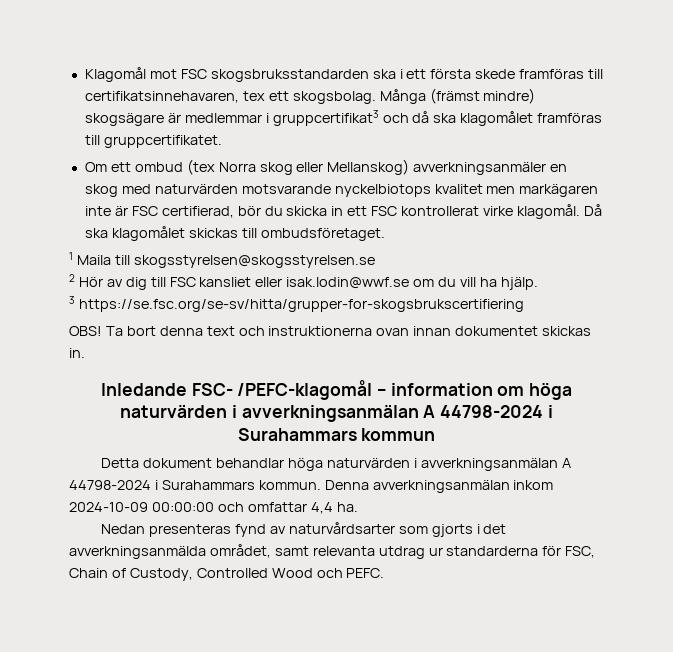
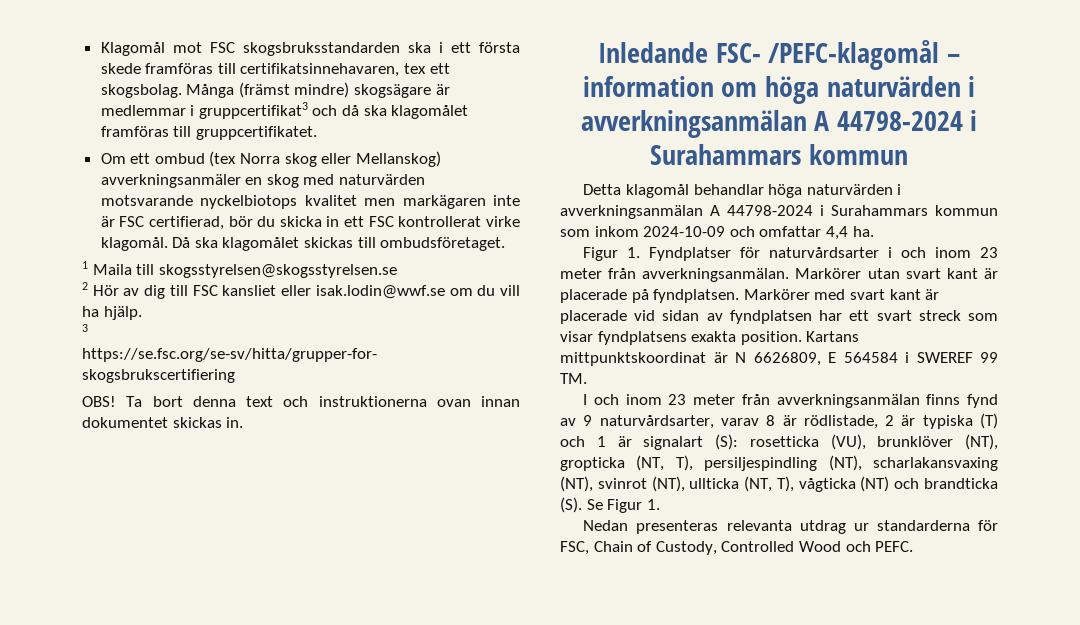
[143,458,213,468] dokument -> [625,184,689,198] klagomål
[258,480,510,493] kommun. Denna avverkningsanmälan -> [935,205,998,216] [560,229,590,237] kommun som
[151,502,214,512] 00:00:00 -> (726, 231) none
[101,522,507,537] [69,544,309,559] Nedan presenteras fynd av naturvårdsarter som gjorts i det avverkningsanmälda området, samt -> [583,247,998,261] [560,268,999,282] [560,289,940,303] [560,310,998,324] [560,331,860,345] [560,352,998,366] [560,373,587,384] [583,394,998,408] [560,413,998,429] [560,434,998,450] [560,455,998,471] [560,476,998,492] [560,497,660,513] [583,520,719,534] Figur 1. Fyndplatser för naturvårdsarter i och inom 23 meter från avverkningsanmälan. Markörer utan svart kant är placerade på fyndplatsen. Markörer med svart kant är placerade vid sidan av fyndplatsen har ett svart streck som visar fyndplatsens exakta position. Kartans mittpunktskoordinat är N 6626809, E 564584 i SWEREF 99 TM. // I och inom 23 meter från avverkningsanmälan finns fynd av 9 naturvårdsarter, varav 8 är rödlistade, 2 är typiska (T) och 1 är signalart (S): rosetticka (VU), brunklöver (NT), gropticka (NT, T), persiljespindling (NT), scharlakansvaxing (NT), svinrot (NT), ullticka (NT, T), vågticka (NT) och brandticka (S). Se Figur 1. // Nedan presenteras

